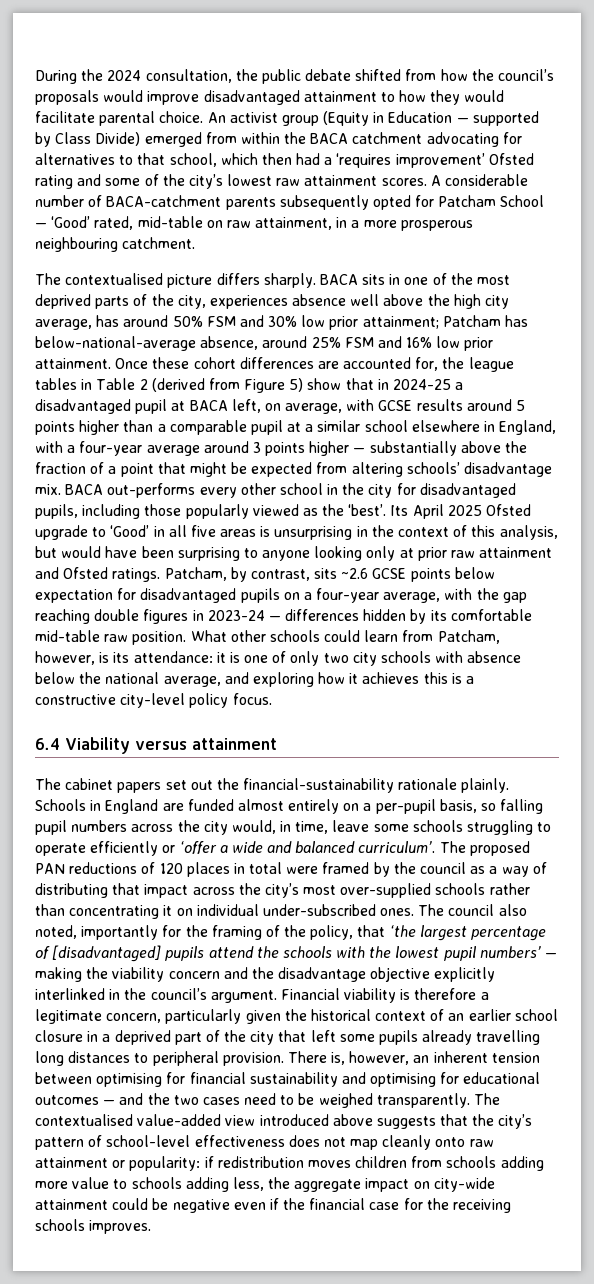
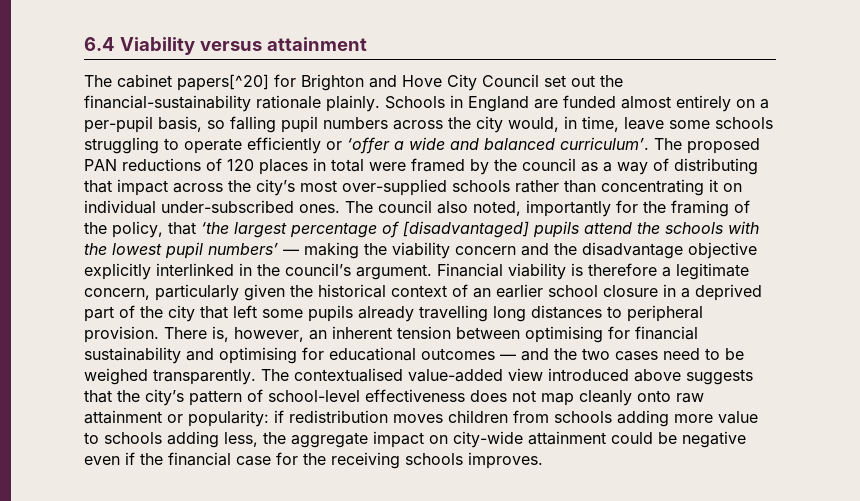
[35,69,555,84] [35,90,505,105] [35,111,539,126] [35,132,522,147] [35,153,534,168] [35,174,529,189] [35,195,545,210] [35,216,473,231] [35,237,196,252] [35,273,511,288] [35,294,510,309] [35,315,529,330] [35,336,494,351] [35,357,514,372] [35,378,464,393] [35,399,526,414] [35,420,557,435] [35,441,528,456] [35,462,553,477] [35,483,516,498] [35,504,532,519] [35,525,558,540] [35,546,553,561] [35,567,495,582] [35,588,527,603] [35,609,532,624] [35,630,500,645] [35,651,522,666] [35,672,475,687] [35,693,272,708] During the 2024 consultation, the public debate shifted from how the council’s proposals would improve disadvantaged attainment to how they would facilitate parental choice. An activist group (Equity in Education — supported by Class Divide) emerged from within the BACA catchment advocating for alternatives to that school, which then had a ‘requires improvement’ Ofsted rating and some of the city’s lowest raw attainment scores. A considerable number of BACA-catchment parents subsequently opted for Patcham School — ‘Good’ rated, mid-table on raw attainment, in a more prosperous neighbouring catchment. // The contextualised picture differs sharply. BACA sits in one of the most deprived parts of the city, experiences absence well above the high city average, has around 50% FSM and 30% low prior attainment; Patcham has below-national-average absence, around 25% FSM and 16% low prior attainment. Once these cohort differences are accounted for, the league tables in Table 2 (derived from Figure 5) show that in 2024-25 a disadvantaged pupil at BACA left, on average, with GCSE results around 5 points higher than a comparable pupil at a similar school elsewhere in England, with a four-year average around 3 points higher — substantially above the fraction of a point that might be expected from altering schools’ disadvantage mix. BACA out-performs every other school in the city for disadvantaged pupils, including those popularly viewed as the ‘best’. Its April 2025 Ofsted upgrade to ‘Good’ in all five areas is unsurprising in the context of this analysis, but would have been surprising to anyone looking only at prior raw attainment and Ofsted ratings. Patcham, by contrast, sits ~2.6 GCSE points below expectation for disadvantaged pupils on a four-year average, with the gap reaching double figures in 2023-24 — differences hidden by its comfortable mid-table raw position. What other schools could learn from Patcham, however, is its attendance: it is one of only two city schools with absence below the national average, and exploring how it achieves this is a constructive city-level policy focus. // -> (84, 44) none
[117,782,162,793] papers -> [177,74,539,91] papers[^20] for Brighton and Hove City Council

